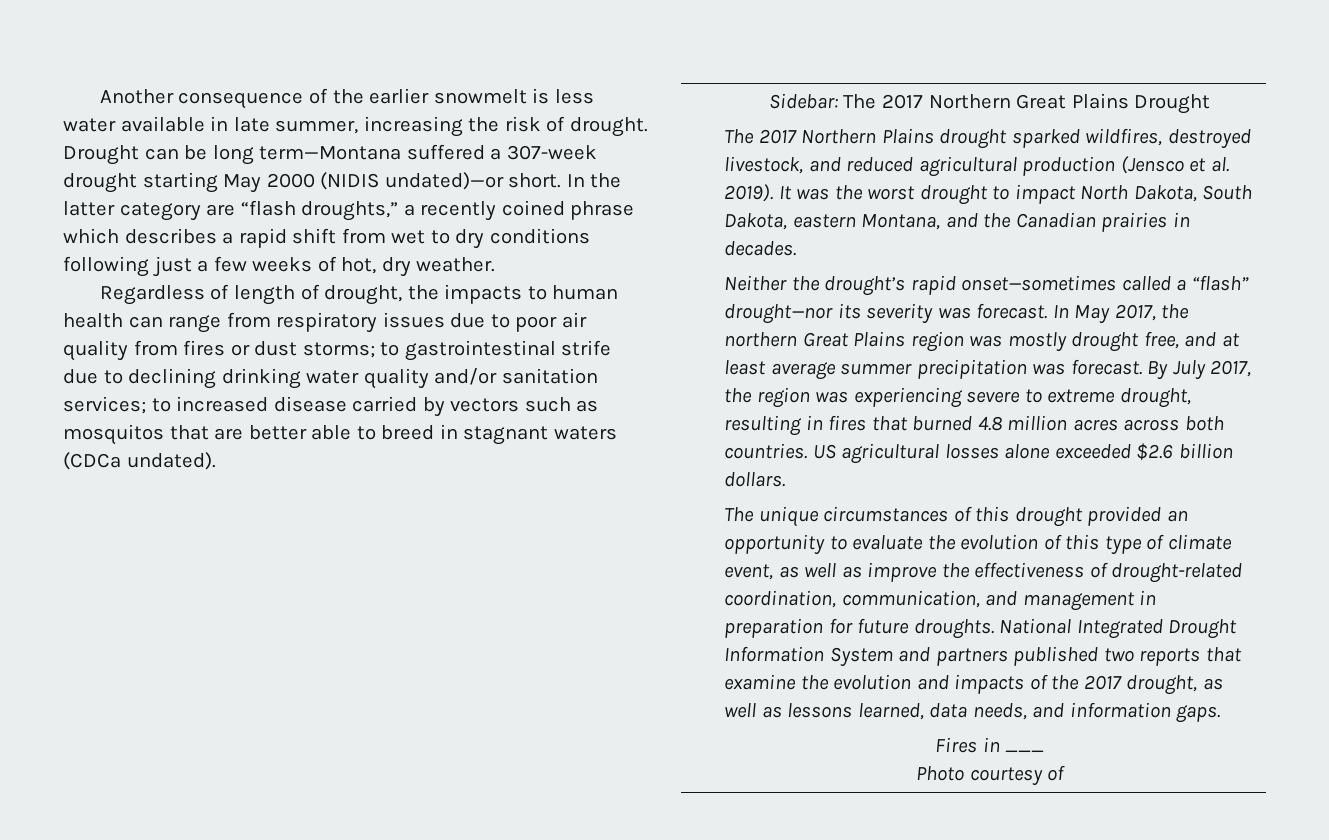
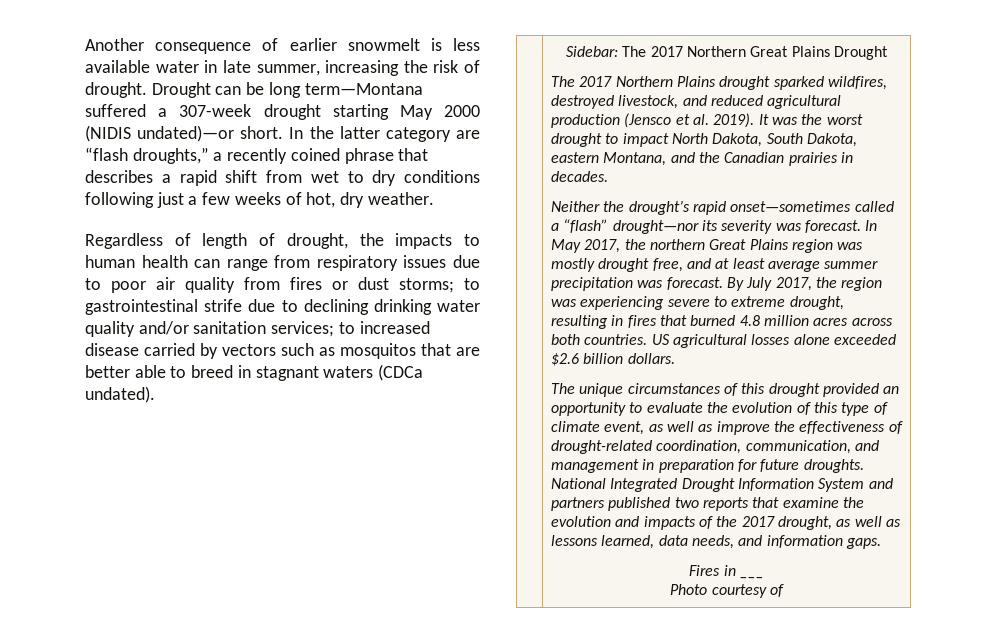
[332,89,364,104] the -> (279, 44) none
[63,116,205,132] water available -> [85,60,199,73] available water
[63,228,119,244] which -> [398,148,429,161] that

